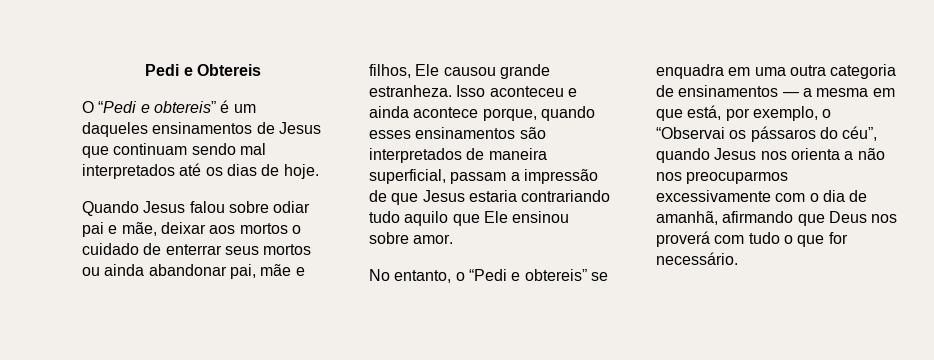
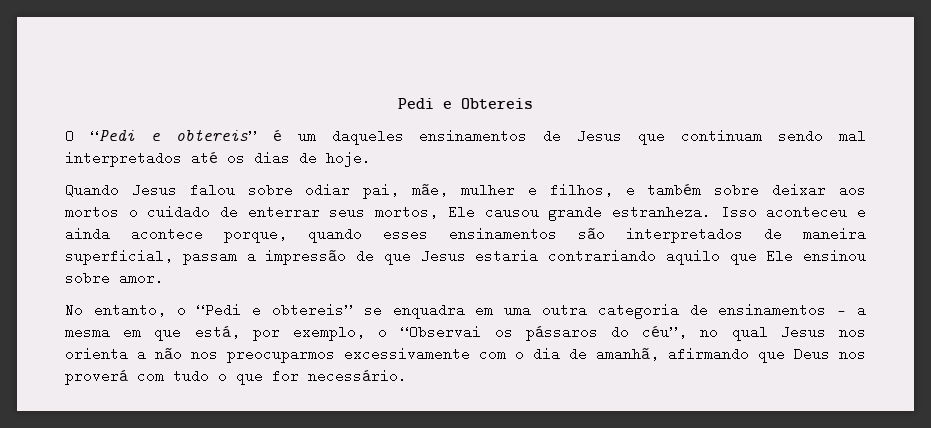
[82,222,157,237] pai e mãe, -> [363,183,760,199] pai, mãe, mulher e filhos, e também sobre
[263,244,312,255] [82,264,305,279] [369,64,411,78] mortos ou ainda abandonar pai, mãe e filhos, -> [375,205,439,219] mortos,
[369,211,400,223] tudo -> (656, 256) none
[656,148,710,163] quando -> [700,325,768,341] no qual

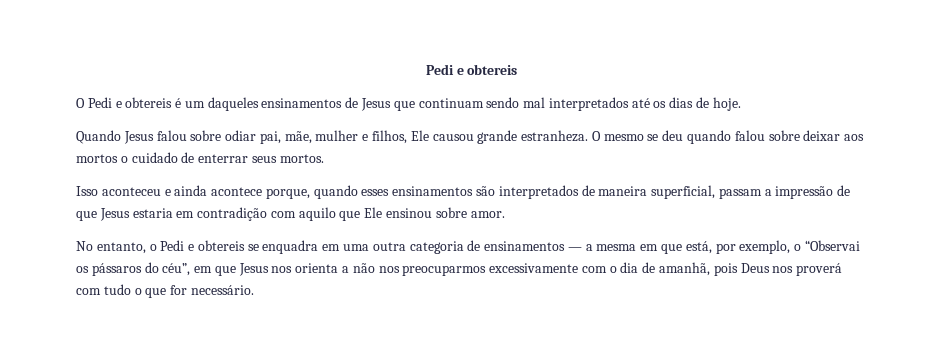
[398,98,533,109] [65,129,257,143] Pedi e Obtereis // O “Pedi e obtereis” -> [425,64,518,75] [76,97,173,108] Pedi e obtereis // O Pedi e obtereis
[625,183,702,197] e também -> [410,130,765,144] Ele causou grande estranheza. O mesmo se deu quando falou
[375,205,711,221] mortos, Ele causou grande estranheza. -> [279,154,324,163] mortos. //
[548,249,656,263] contrariando -> [176,207,296,221] em contradição com
[196,303,353,317] “Pedi e obtereis” -> [160,240,245,251] Pedi e obtereis
[700,325,768,341] no qual -> [194,266,236,276] em que
[668,347,785,363] afirmando que -> [713,263,738,276] pois

